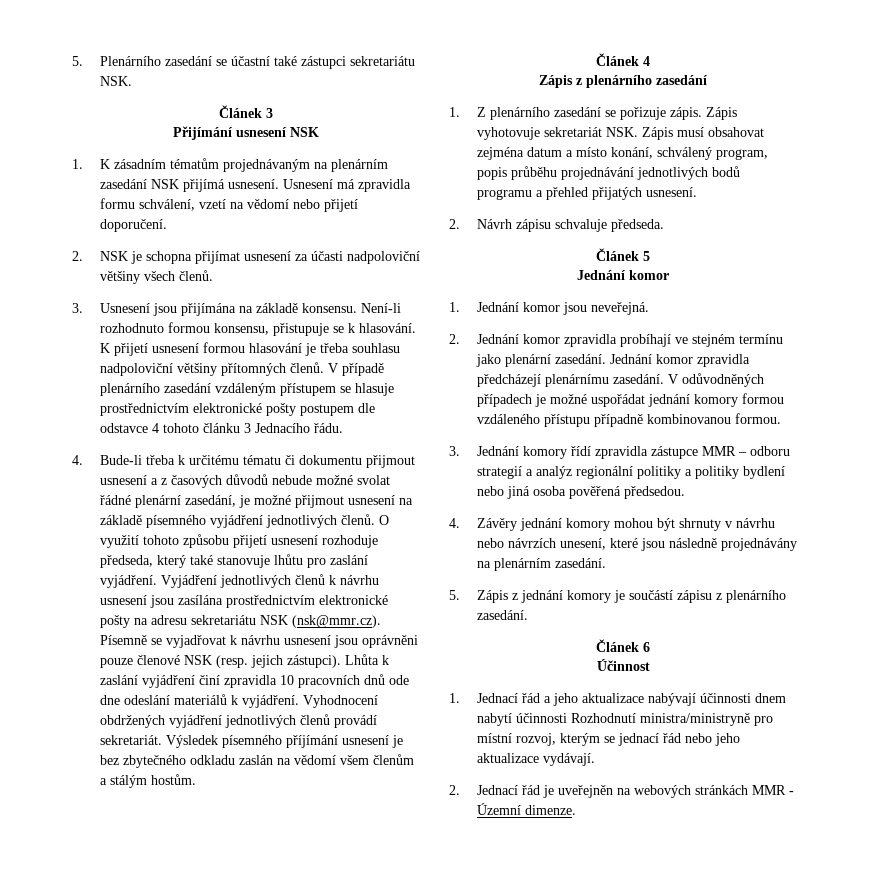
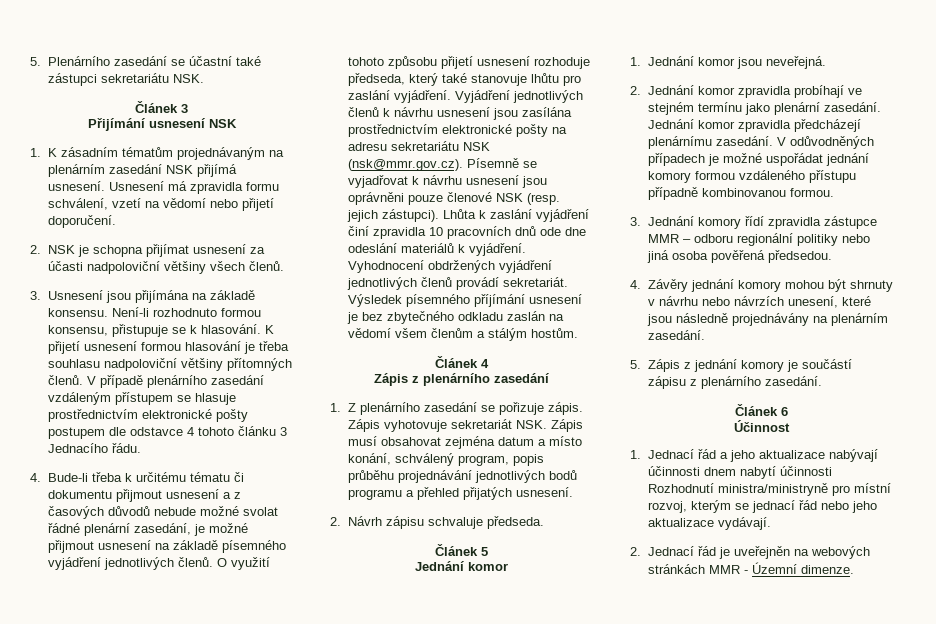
[291,615,381,628] (nsk@mmr.cz). -> [347,159,463,171] (nsk@mmr.gov.cz).
[476,466,785,479] strategií a analýz regionální politiky a politiky bydlení -> [736,233,838,246] regionální politiky

